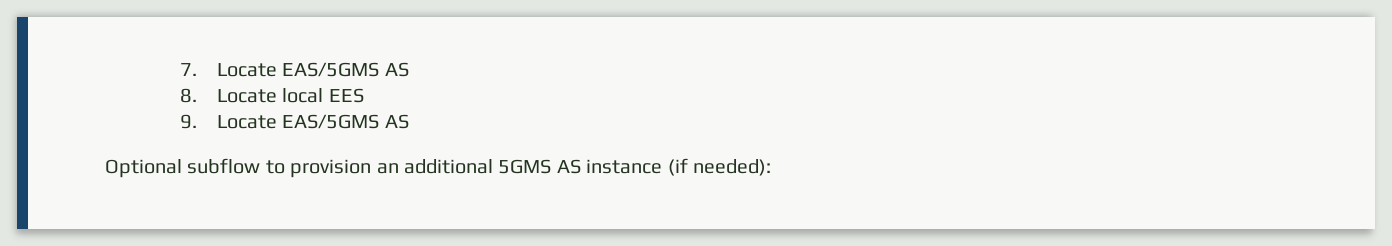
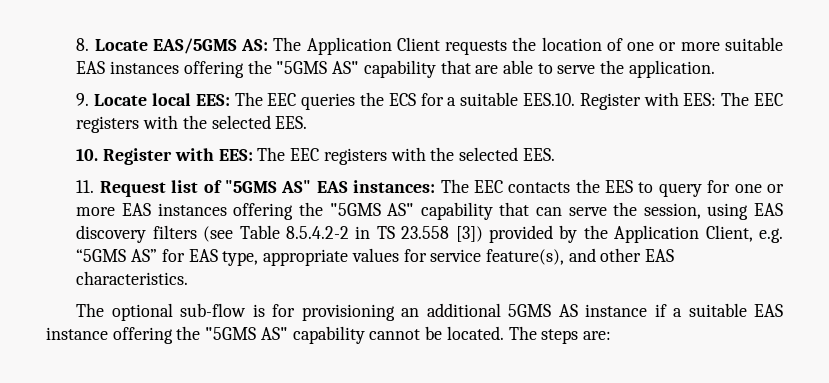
[179,62,409,77] [179,88,364,103] [179,114,409,129] [105,158,372,178] 7. Locate EAS/5GMS AS // 8. Locate local EES // 9. Locate EAS/5GMS AS // Optional subflow to provision -> [76,37,783,55] [76,60,715,78] [76,92,783,110] [76,115,308,133] [76,147,555,165] [76,179,784,197] [76,202,784,220] [76,225,783,243] [76,248,675,266] [76,271,189,285] [76,303,395,321] 8. Locate EAS/5GMS AS: The Application Client requests the location of one or more suitable EAS instances offering the "5GMS AS" capability that are able to serve the application. // 9. Locate local EES: The EEC queries the ECS for a suitable EES.10. Register with EES: The EEC registers with the selected EES. // 10. Register with EES: The EEC registers with the selected EES. // 11. Request list of "5GMS AS" EAS instances: The EEC contacts the EES to query for one or more EAS instances offering the "5GMS AS" capability that can serve the session, using EAS discovery filters (see Table 8.5.4.2-2 in TS 23.558 [3]) provided by the Application Client, e.g. “5GMS AS” for EAS type, appropriate values for service feature(s), and other EAS characteristics. // The optional sub-flow is for provisioning
[667,158,771,176] (if needed): -> [654,303,784,317] [46,326,611,344] if a suitable EAS instance offering the "5GMS AS" capability cannot be located. The steps are:

